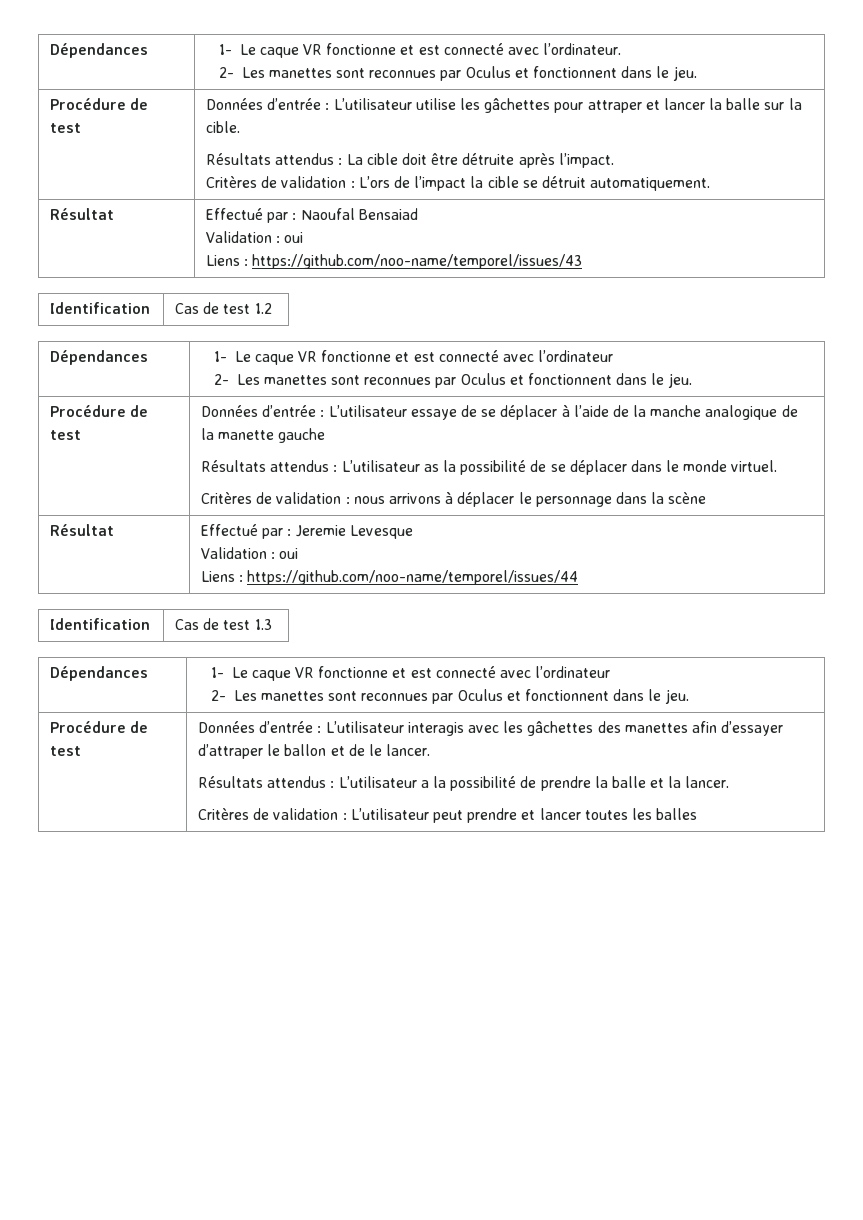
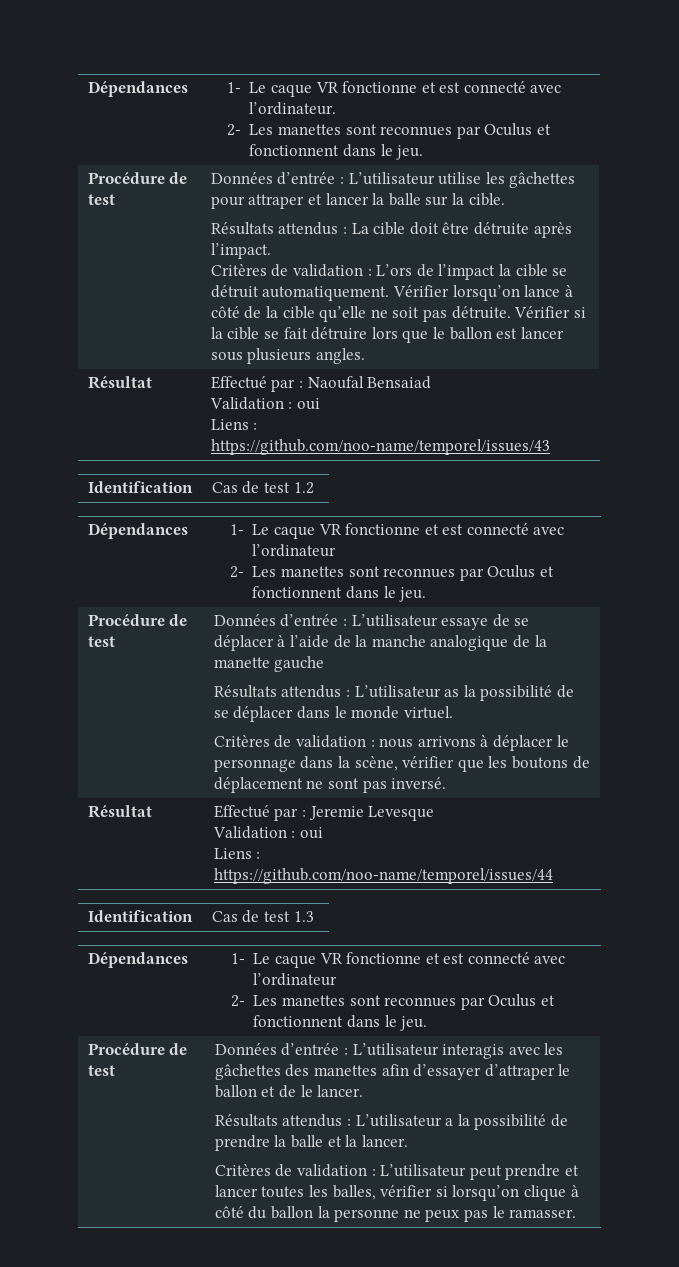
(711, 184) none -> [392,285,573,301] [210,306,586,322] [210,327,564,343] [210,348,365,364] Vérifier lorsqu’on lance à côté de la cible qu’elle ne soit pas détruite. Vérifier si la cible se fait détruire lors que le ballon est lancer sous plusieurs angles.
[668,492,707,504] scène -> [354,756,590,772] [213,777,447,793] scène, vérifier que les boutons de déplacement ne sont pas inversé.
[656,808,698,820] balles -> [332,1185,579,1201] [214,1206,577,1222] balles, vérifier si lorsqu’on clique à côté du ballon la personne ne peux pas le ramasser.

